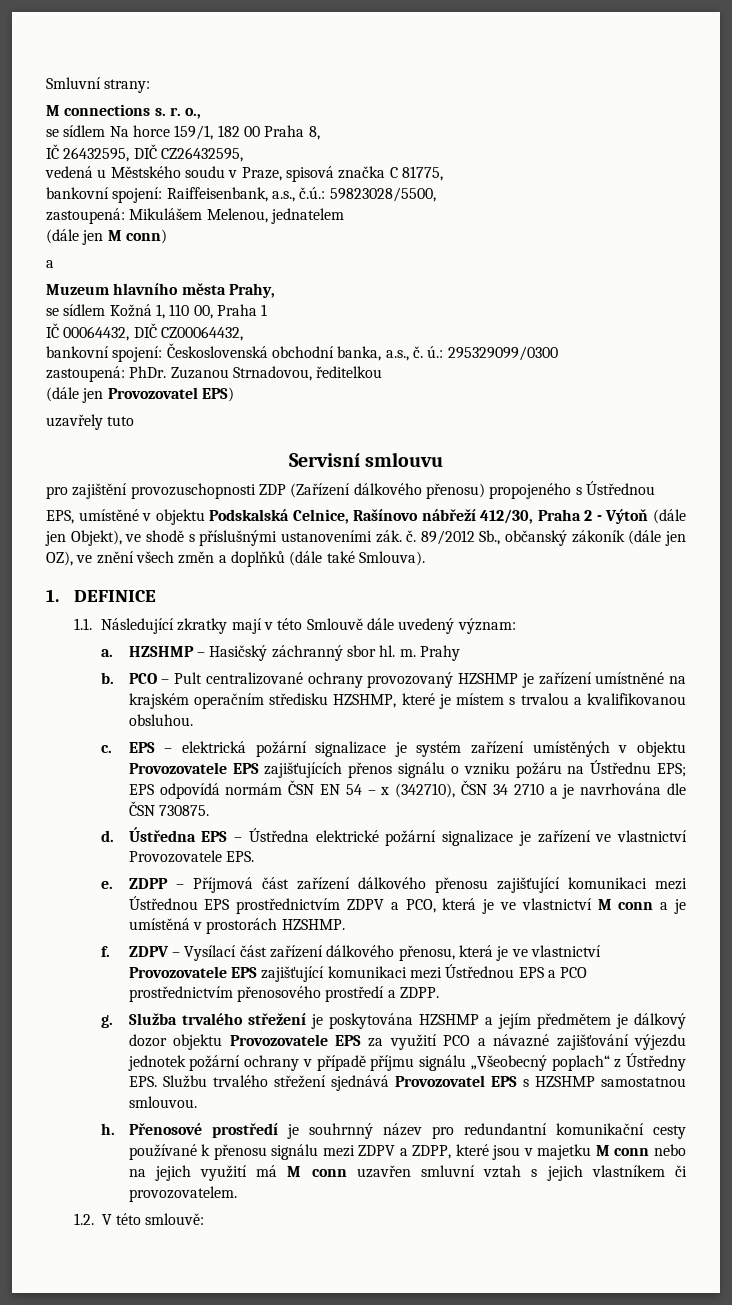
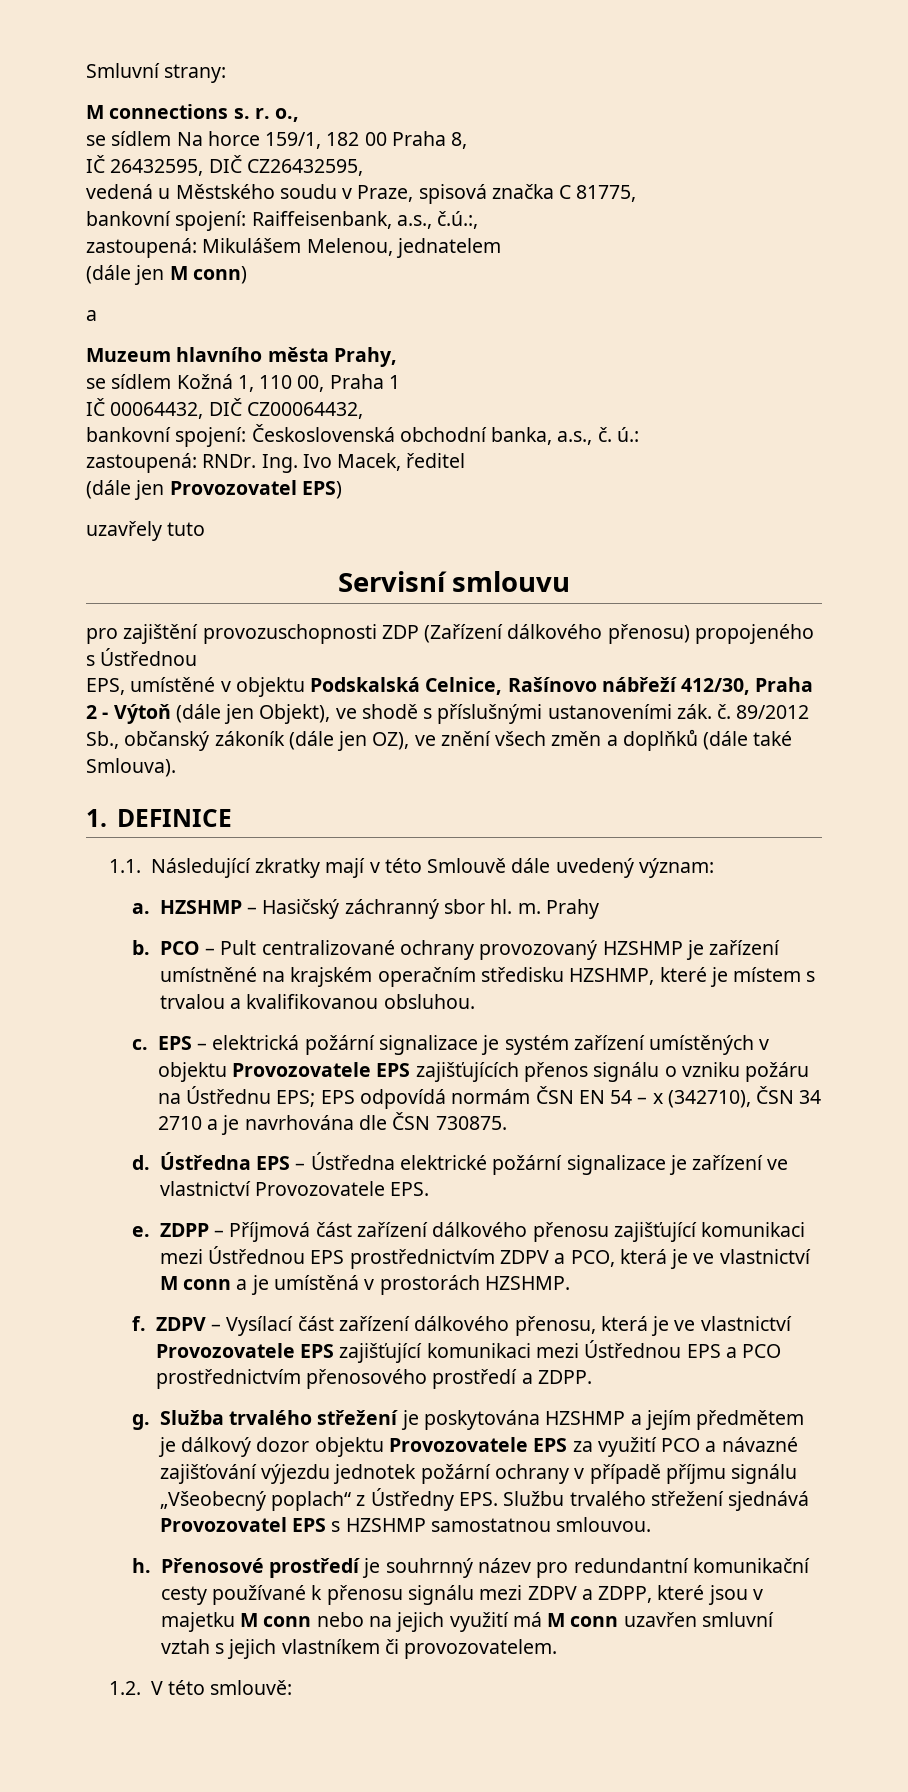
[299,187,436,202] č.ú.: 59823028/5500, -> [437,211,479,229] č.ú.:,
[447,346,558,361] [46,366,383,382] 295329099/0300 // zastoupená: PhDr. Zuzanou Strnadovou, ředitelkou -> [86,453,466,473] // zastoupená: RNDr. Ing. Ivo Macek, ředitel

